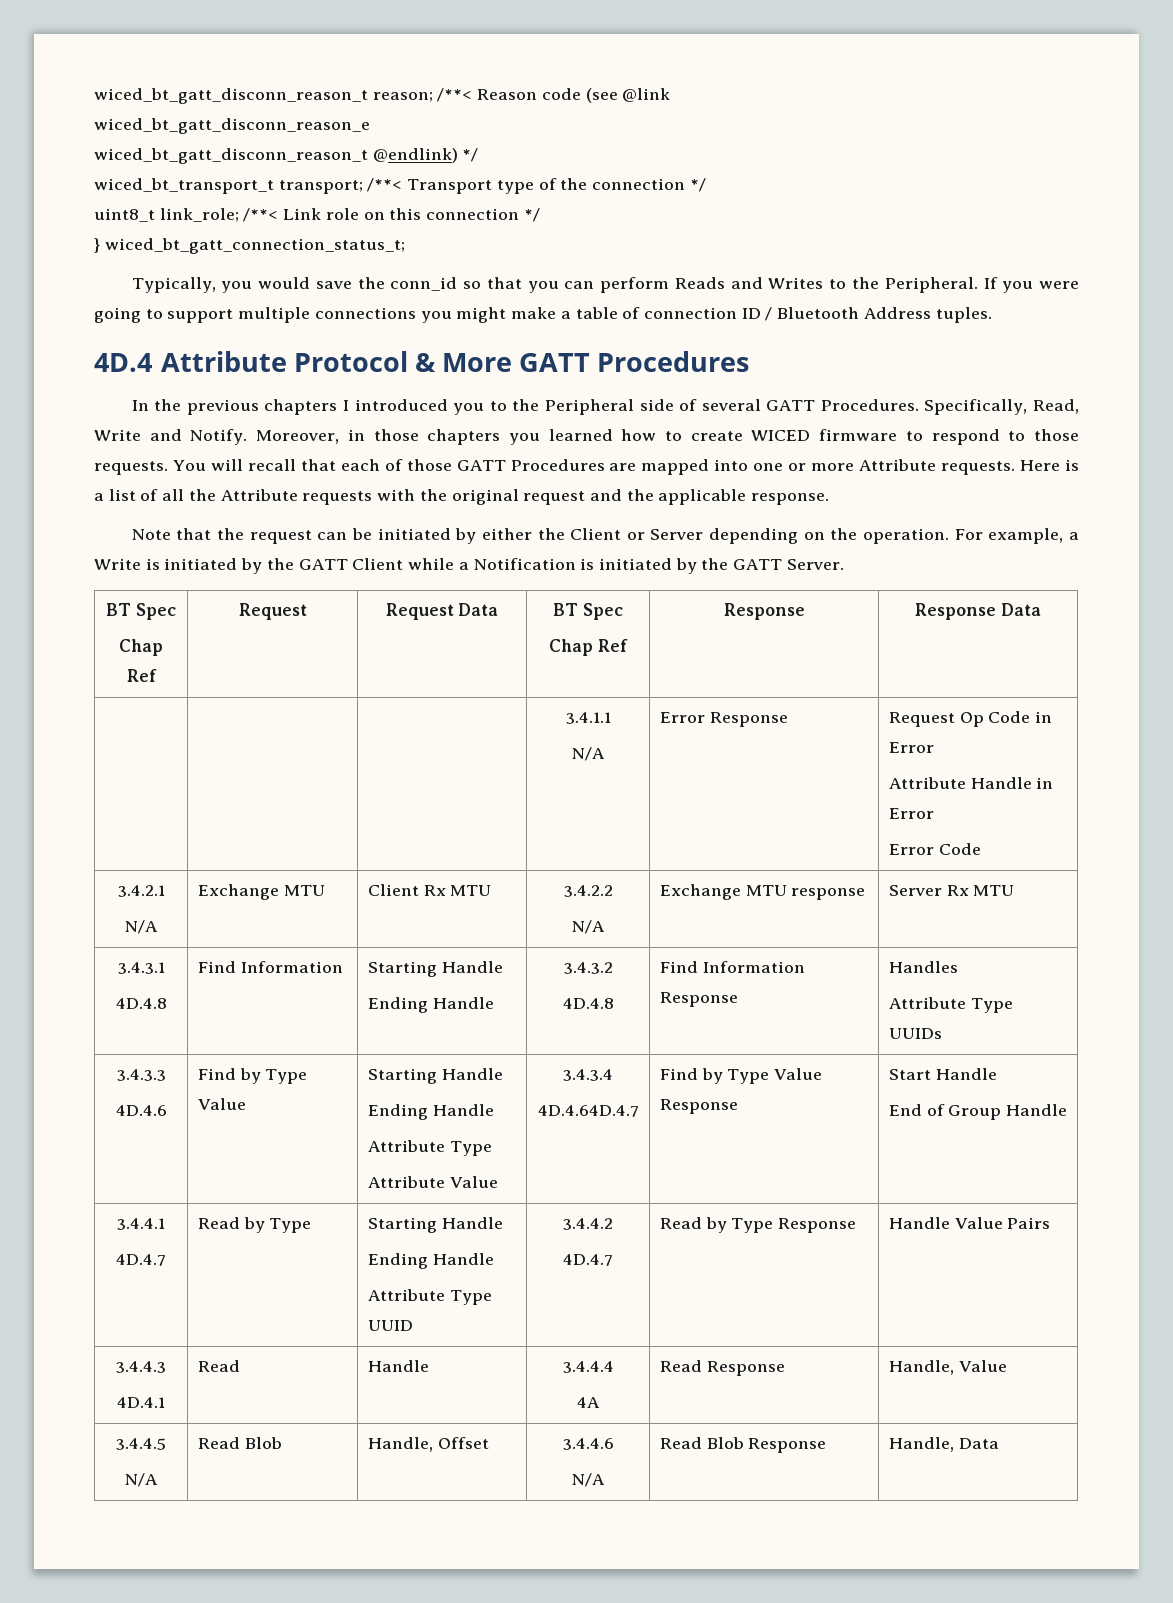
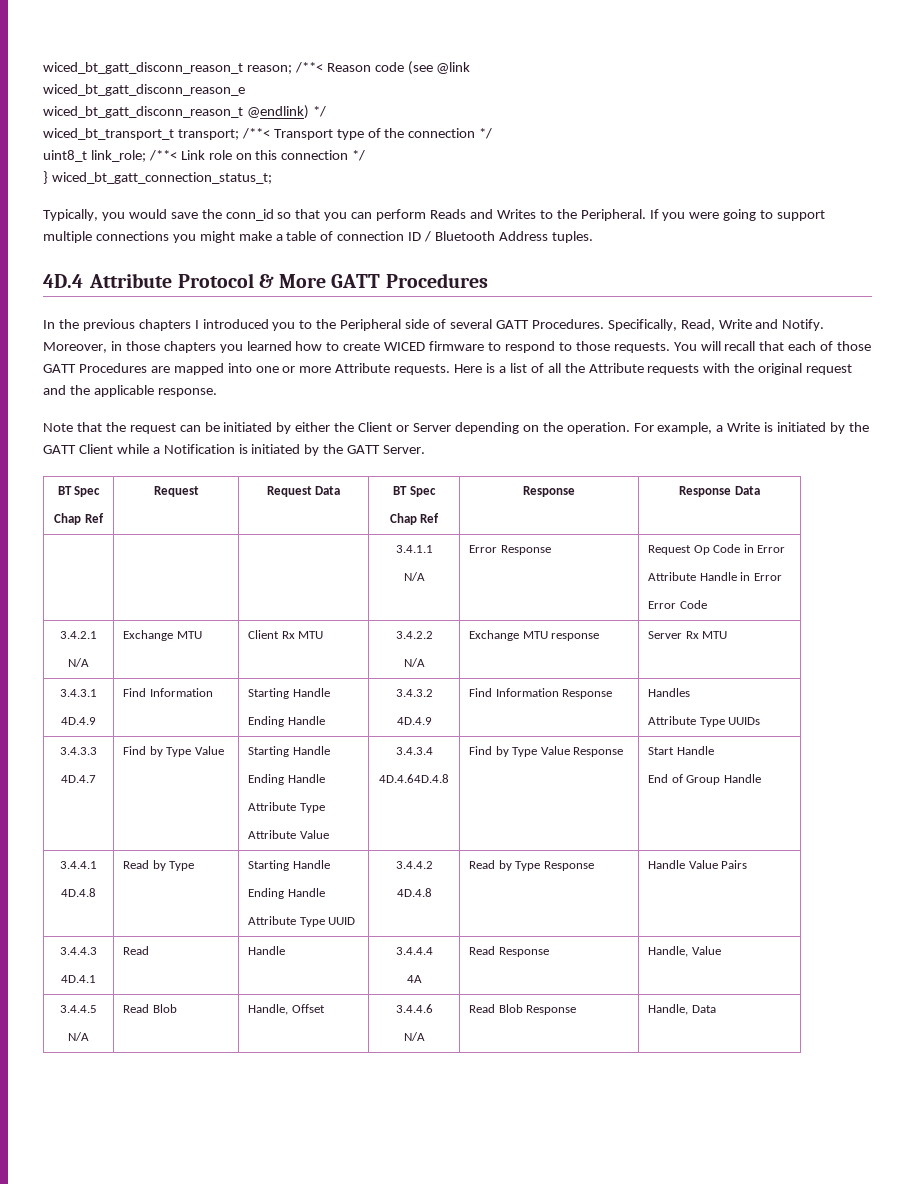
[115,998,167,1009] 4D.4.8 -> [61,717,96,725] 4D.4.9
[562,998,614,1009] 4D.4.8 -> [396,717,432,725] 4D.4.9
[115,1105,167,1116] 4D.4.6 -> [61,775,96,783] 4D.4.7
[537,1105,639,1117] 4D.4.64D.4.7 -> [379,774,449,783] 4D.4.64D.4.8
[116,1254,166,1266] 4D.4.7 -> [61,888,96,897] 4D.4.8
[563,1254,613,1266] 4D.4.7 -> [396,888,432,897] 4D.4.8

